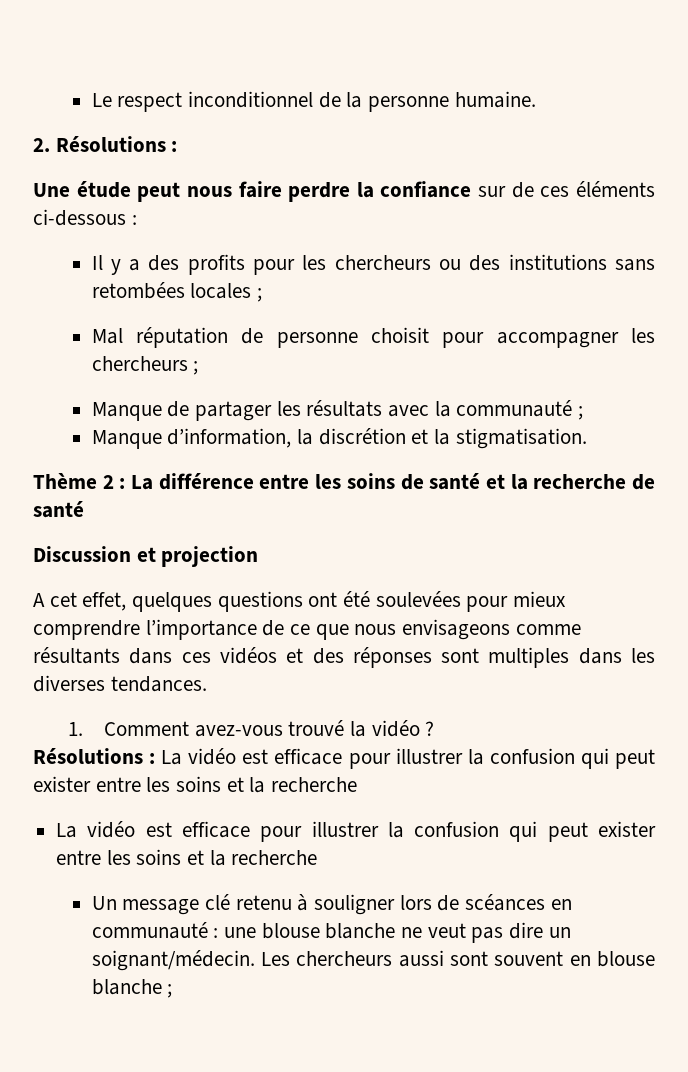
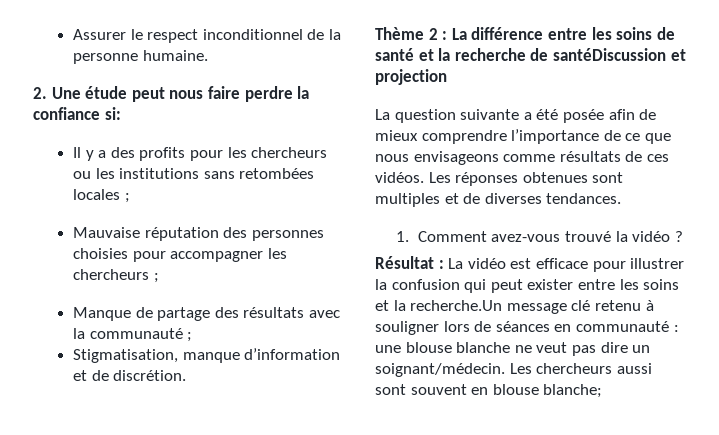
[91,93,112,107] Le -> [72,29,143,40] Assurer le
[55,136,178,152] Résolutions : // -> (47, 93) none
[478,181,655,198] [33,209,137,226] sur de ces éléments ci-dessous : -> [104,107,121,120] si:
[469,255,501,271] des -> [95,168,115,179] les
[91,327,429,348] Mal réputation de personne choisit -> [72,227,324,241] [72,248,128,259] Mauvaise réputation des personnes choisies
[194,401,301,421] partager les -> [157,307,239,321] partage des
[91,428,587,449] Manque d’information, la discrétion et la stigmatisation. -> [72,348,341,363] [72,370,187,381] Stigmatisation, manque d’information et de discrétion.
[33,501,84,518] [33,546,131,562] santé // Discussion -> [552,48,666,61] santéDiscussion
[33,591,509,612] A cet effet, quelques questions ont été soulevées pour -> [375,109,657,123] La question suivante a été posée afin de
[33,647,655,668] résultants dans ces vidéos et des réponses sont multiples dans les -> [559,151,669,162] [375,172,624,186] [375,193,481,207] résultats de ces vidéos. Les réponses obtenues sont multiples et de
[33,748,143,764] Résolutions -> [375,256,434,269] Résultat
[271,777,358,792] [56,821,656,842] [56,849,318,866] [91,896,117,910] recherche // La vidéo est efficace pour illustrer la confusion qui peut exister entre les soins et la recherche // Un -> [410,300,503,311] recherche.Un
[464,894,545,911] scéances -> [495,321,550,332] séances
[91,979,173,998] blanche ; -> [543,384,603,398] blanche;

